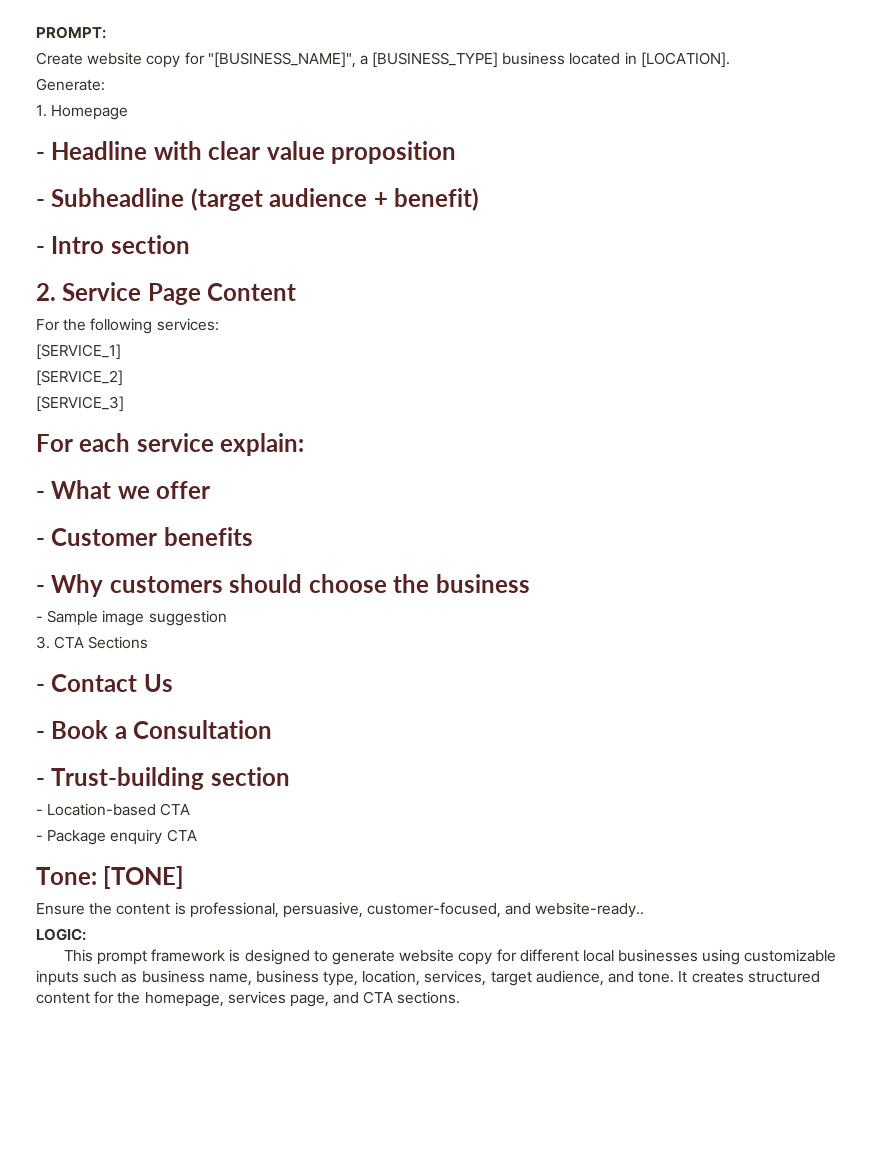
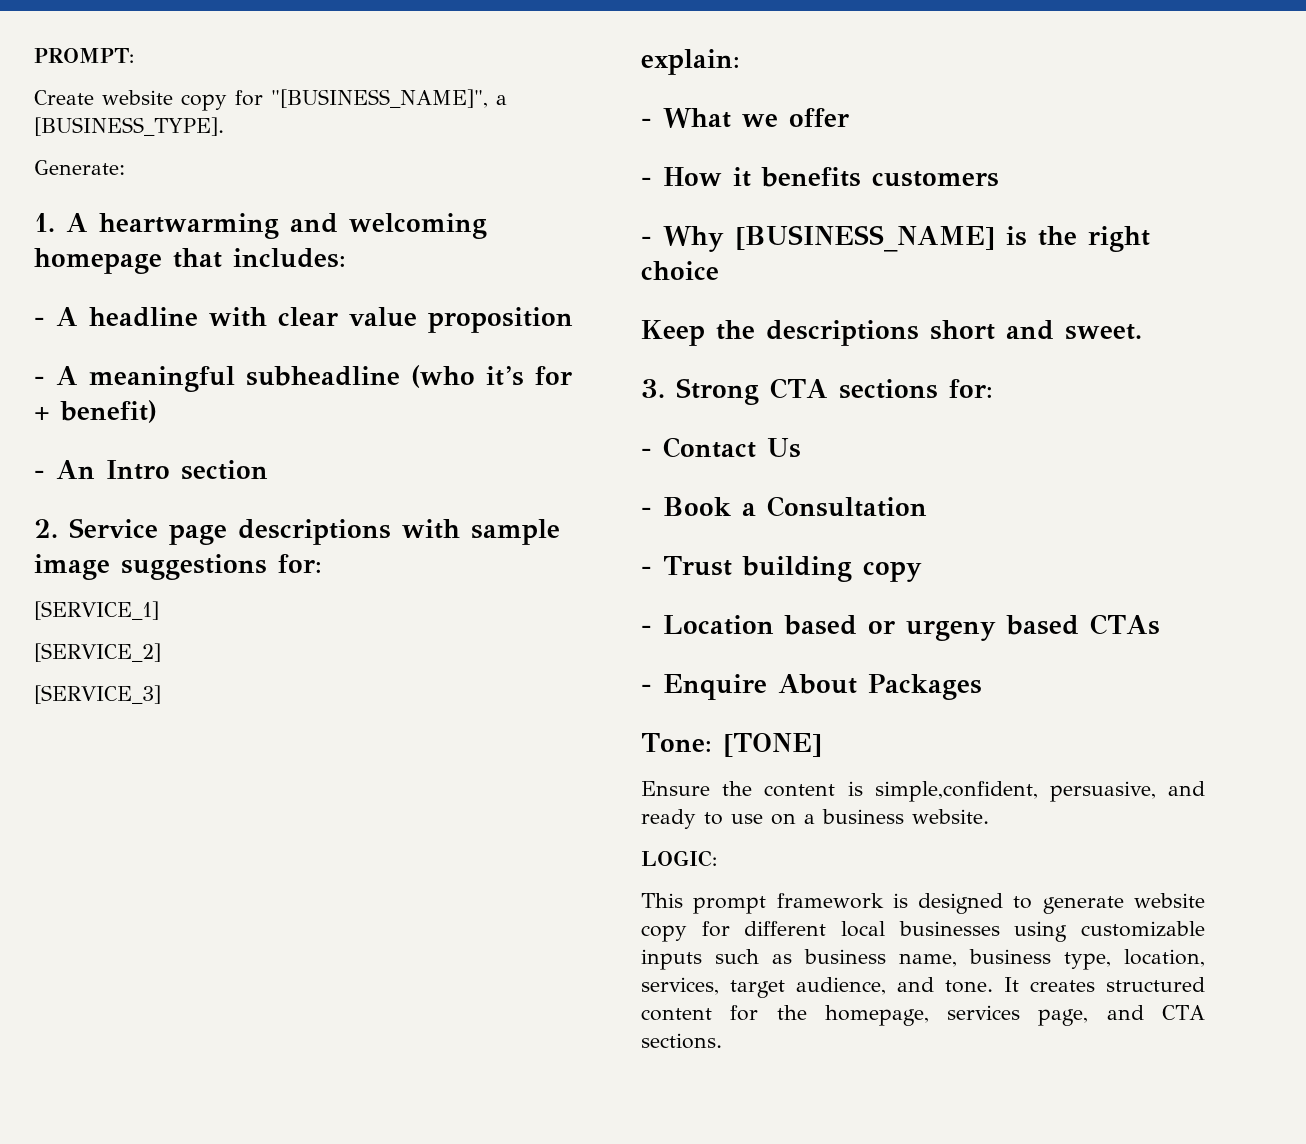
[372,52,730,68] [36,78,105,91] [36,105,129,120] [36,141,148,160] [BUSINESS_TYPE] business located in [LOCATION]. // Generate: // 1. Homepage // - Headline -> [34,117,224,136] [34,160,125,175] [34,213,487,239] [34,248,346,274] [34,307,198,327] [BUSINESS_TYPE]. // Generate: // 1. A heartwarming and welcoming homepage that includes: // - A headline
[51,188,368,211] Subheadline (target audience -> [56,365,572,392] A meaningful subheadline (who it’s for
(45, 250) none -> [56,460,95,479] An
[147,283,297,305] [36,318,219,334] Page Content // For the following services: -> [169,519,560,545] [34,554,322,580] page descriptions with sample image suggestions for:
[36,433,214,452] For each service -> (161, 694) none
[51,528,158,546] Customer -> [663,167,751,187] How it
(253, 536) none -> [872,171,999,187] customers
[109,574,530,593] [36,610,227,626] [36,636,149,649] customers should choose the business // - Sample image suggestion // 3. CTA Sections -> [735,225,1150,252] [641,261,719,280] [641,320,1142,346] [641,378,993,405] [BUSINESS_NAME] is the right choice // Keep the descriptions short and sweet. // 3. Strong CTA sections for:
[51,767,290,790] [36,803,191,816] [36,829,197,845] Trust-building section // - Location-based CTA // - Package enquiry CTA -> [663,556,922,582] [641,614,1160,641] [641,674,982,700] Trust building copy // - Location based or urgeny based CTAs // - Enquire About Packages
[189,902,645,918] professional, persuasive, customer-focused, and website-ready.. -> [874,781,1205,802] [641,809,989,829] simple,confident, persuasive, and ready to use on a business website.

